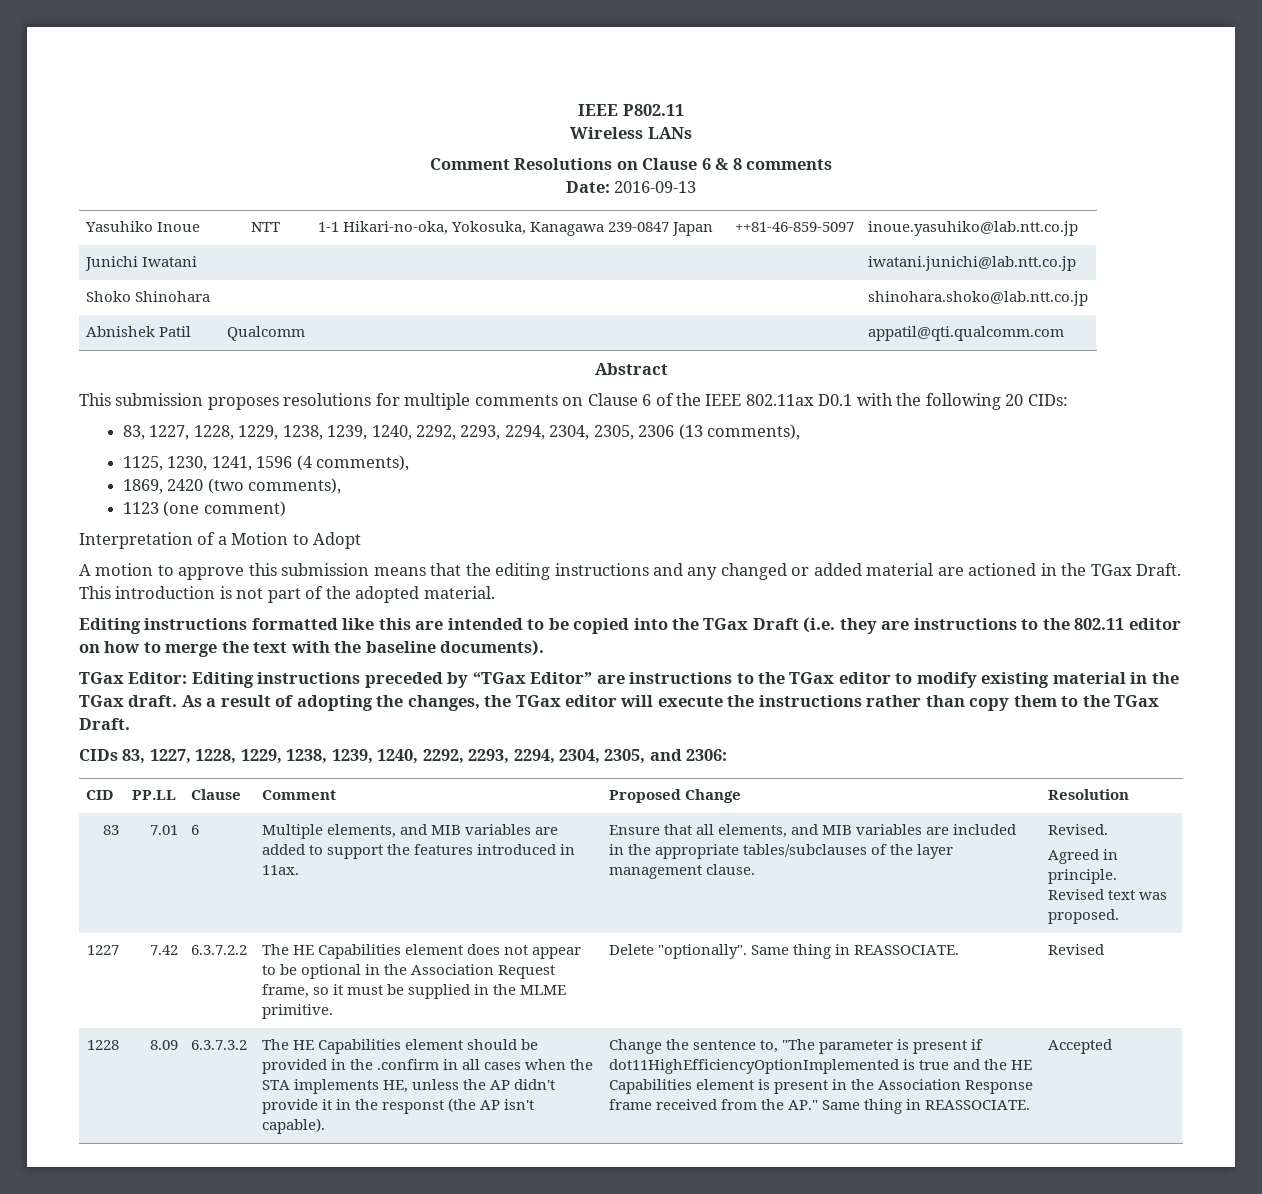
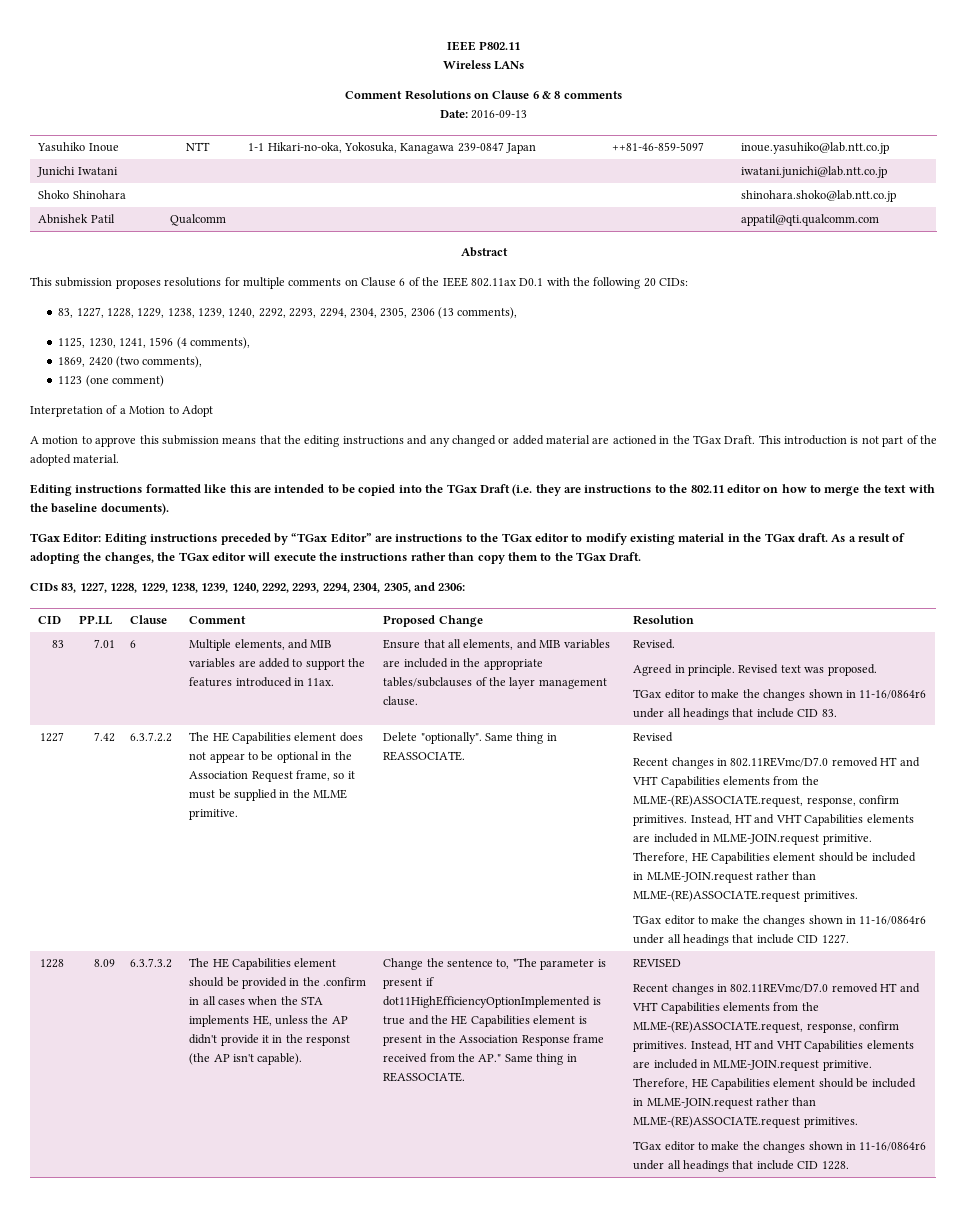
(1119, 916) none -> [633,689,927,701] [633,708,837,720] // TGax editor to make the changes shown in 11-16/0864r6 under all headings that include CID 83.
(1104, 949) none -> [633,757,920,769] [632,776,819,788] [633,795,900,807] [633,814,914,826] [633,833,872,845] [633,852,916,864] [633,871,817,883] [633,890,858,902] [633,915,927,927] [633,934,849,946] // Recent changes in 802.11REVmc/D7.0 removed HT and VHT Capabilities elements from the MLME-(RE)ASSOCIATE.request, response, confirm primitives. Instead, HT and VHT Capabilities elements are included in MLME-JOIN.request primitive. Therefore, HE Capabilities element should be included in MLME-JOIN.request rather than MLME-(RE)ASSOCIATE.request primitives. // TGax editor to make the changes shown in 11-16/0864r6 under all headings that include CID 1227.
[1047,1039,1112,1054] Accepted -> [633,958,682,968] [633,983,920,995] [632,1002,819,1014] [633,1021,900,1033] [633,1040,914,1052] [633,1059,872,1071] [633,1078,916,1090] [633,1097,817,1109] [633,1116,858,1128] [633,1141,927,1153] [633,1160,849,1172] REVISED // Recent changes in 802.11REVmc/D7.0 removed HT and VHT Capabilities elements from the MLME-(RE)ASSOCIATE.request, response, confirm primitives. Instead, HT and VHT Capabilities elements are included in MLME-JOIN.request primitive. Therefore, HE Capabilities element should be included in MLME-JOIN.request rather than MLME-(RE)ASSOCIATE.request primitives. // TGax editor to make the changes shown in 11-16/0864r6 under all headings that include CID 1228.

